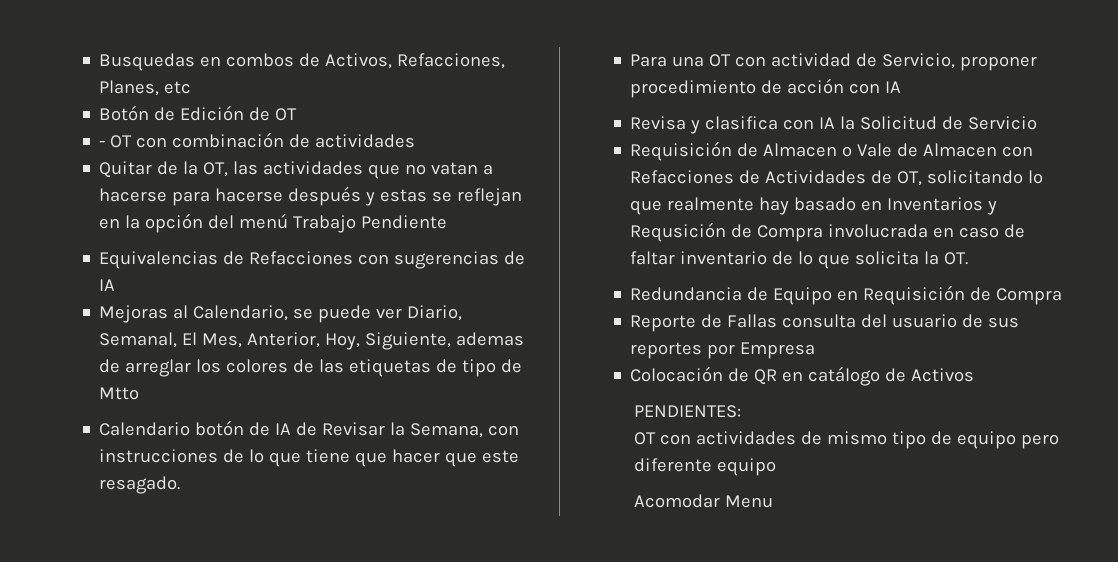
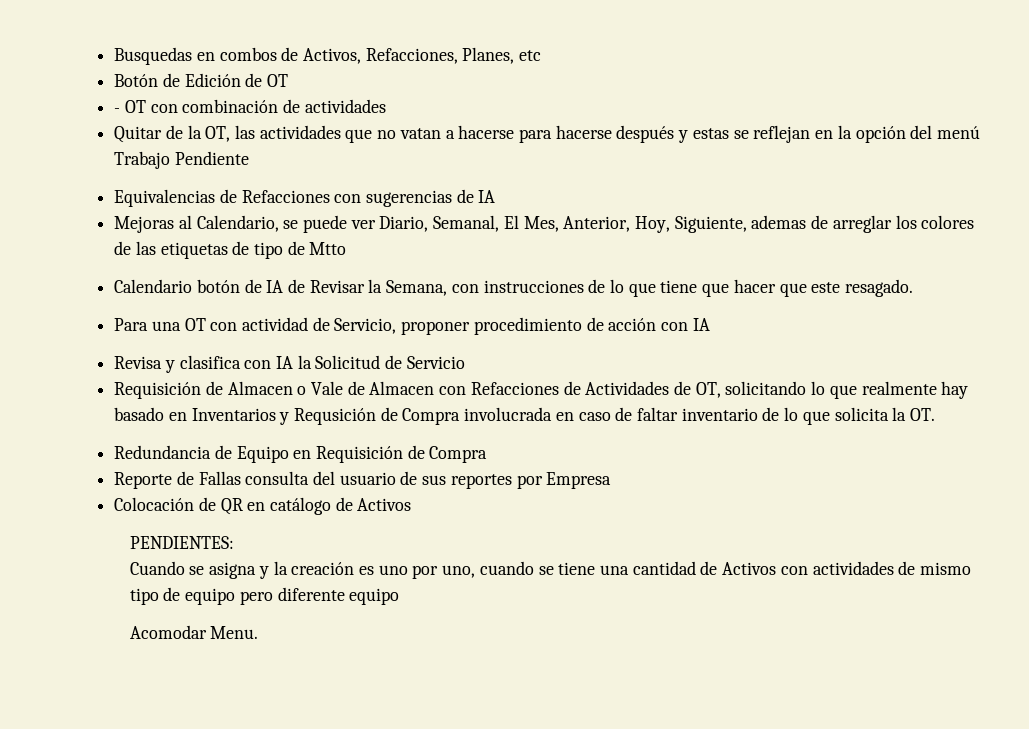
[634,432,657,445] OT -> [129,561,777,579] Cuando se asigna y la creación es uno por uno, cuando se tiene una cantidad de Activos
[725,495,774,508] Menu -> [210,626,259,639] Menu.

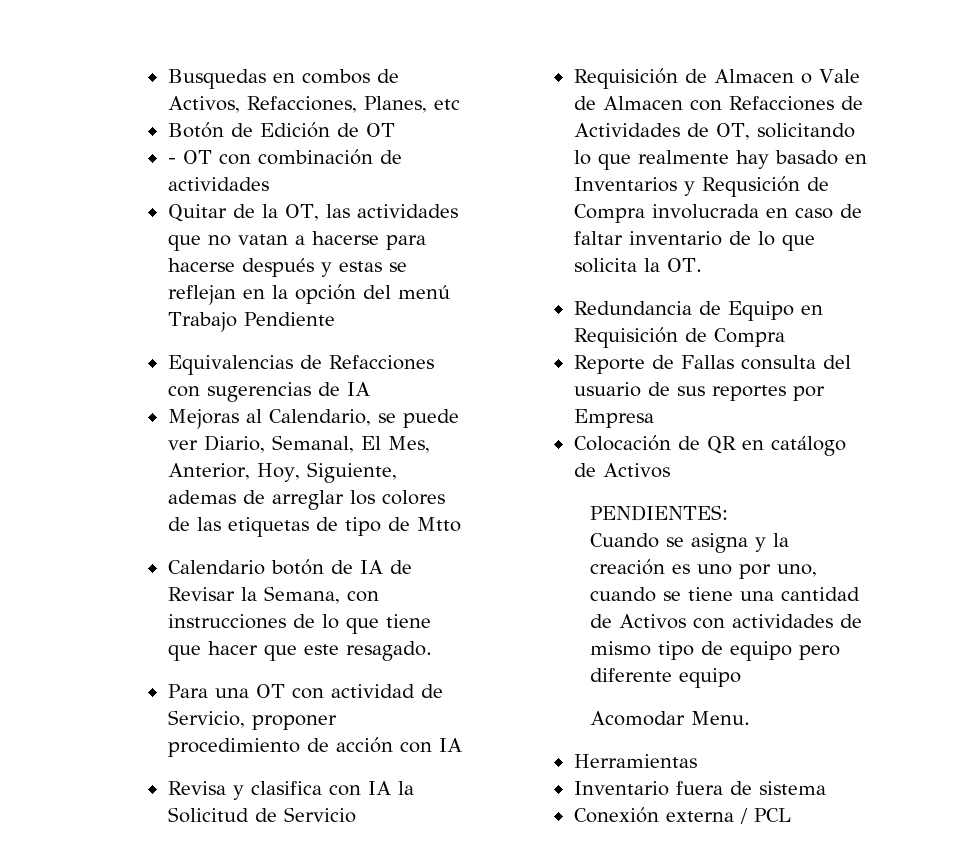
(259, 632) none -> [573,754,697,768] [573,781,826,796] [573,807,791,824] // Herramientas // Inventario fuera de sistema // Conexión externa / PCL

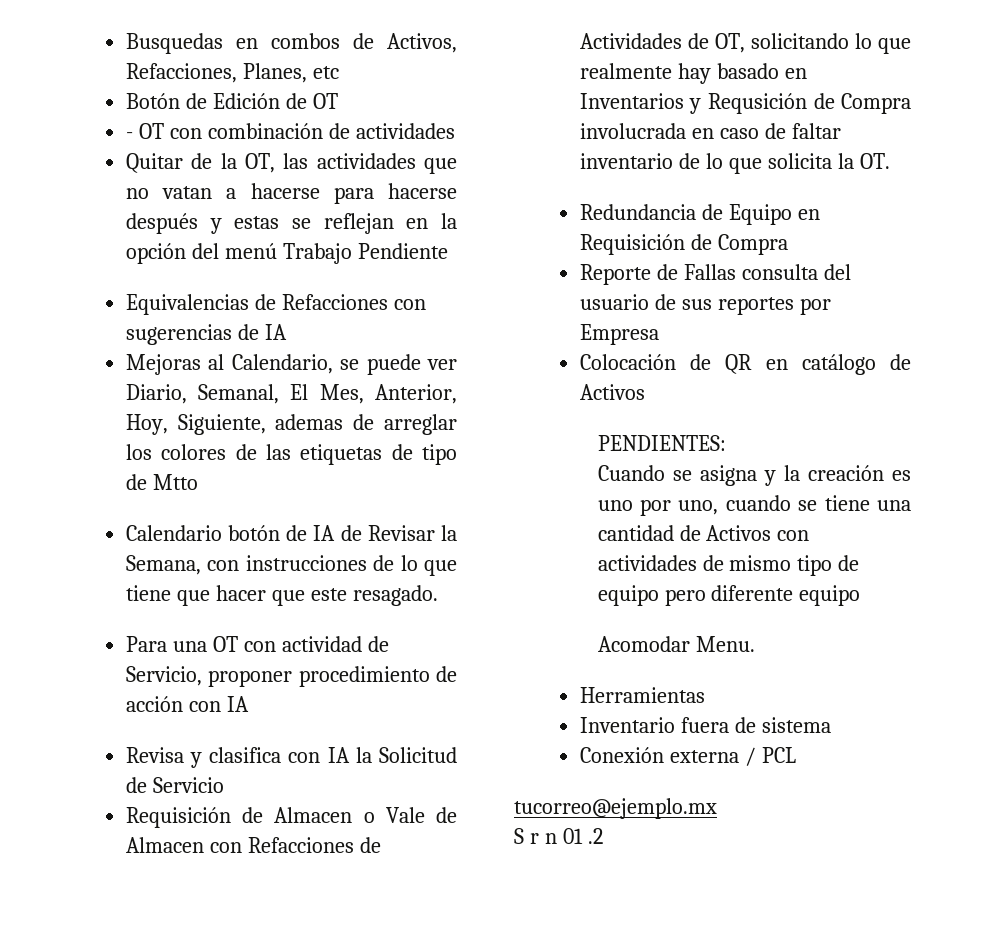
(791, 815) none -> [514,798,717,819] [514,828,603,844] // tucorreo@ejemplo.mx // S r n 01 .2

